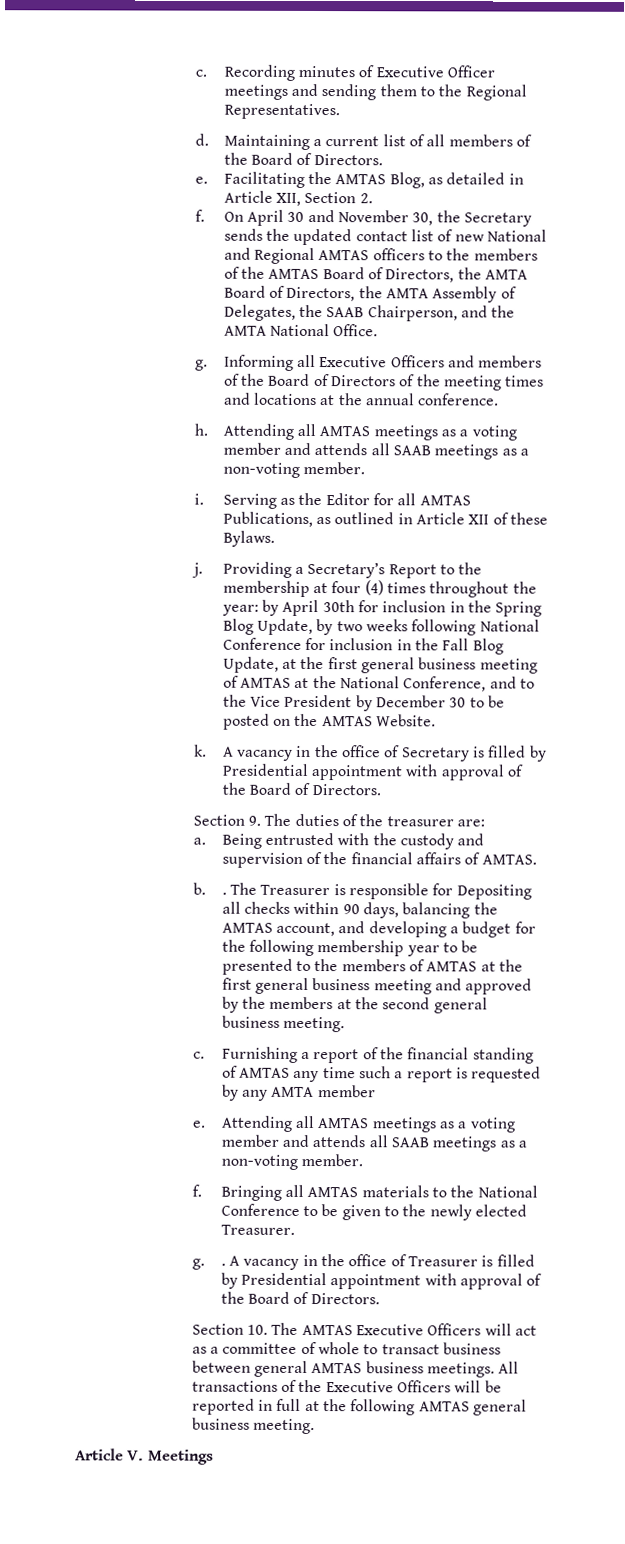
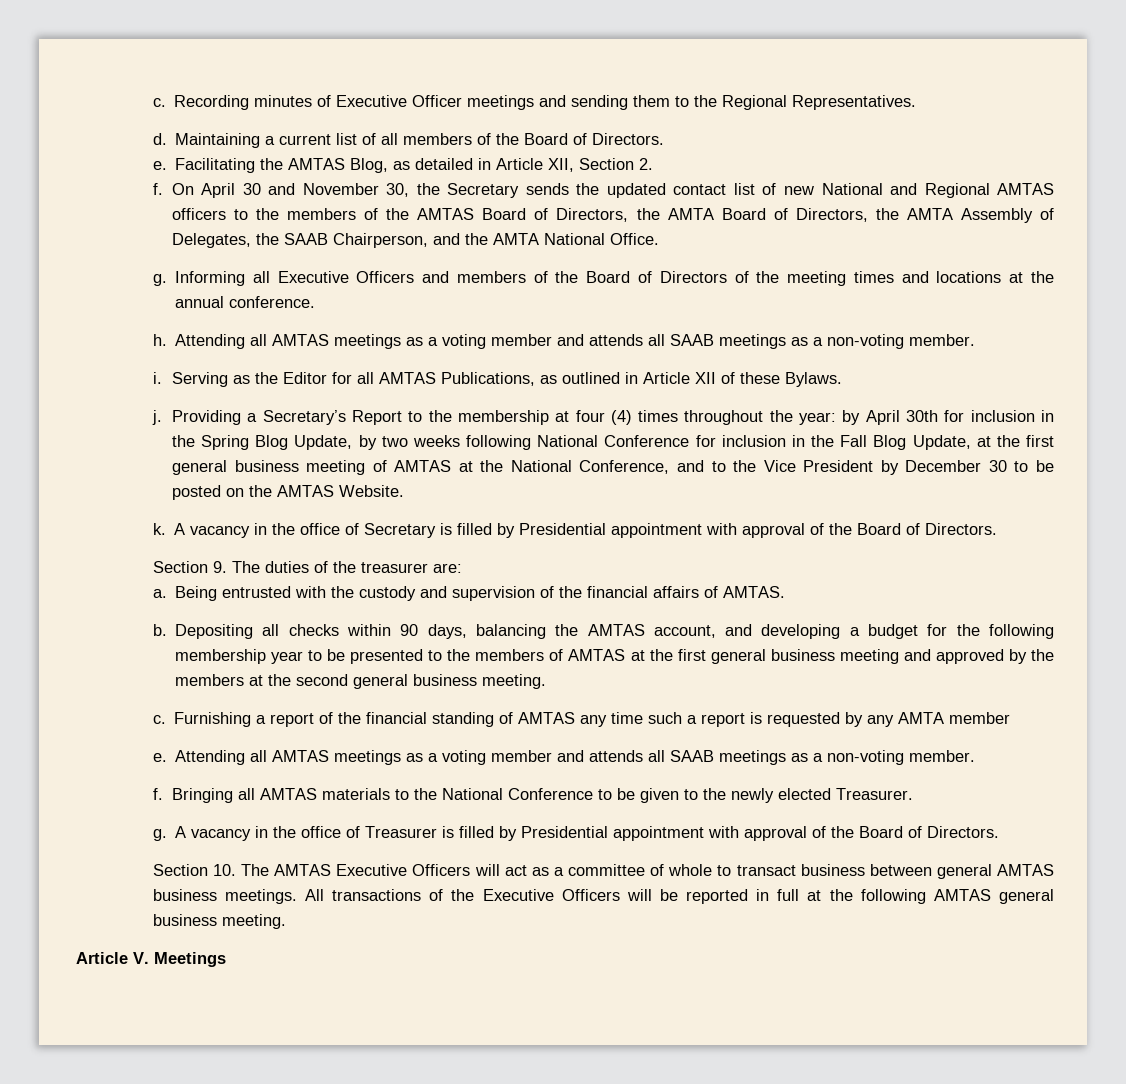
[221,882,454,900] . The Treasurer is responsible for -> (167, 630) none
[220,1263,226,1266] . -> (167, 835) none

